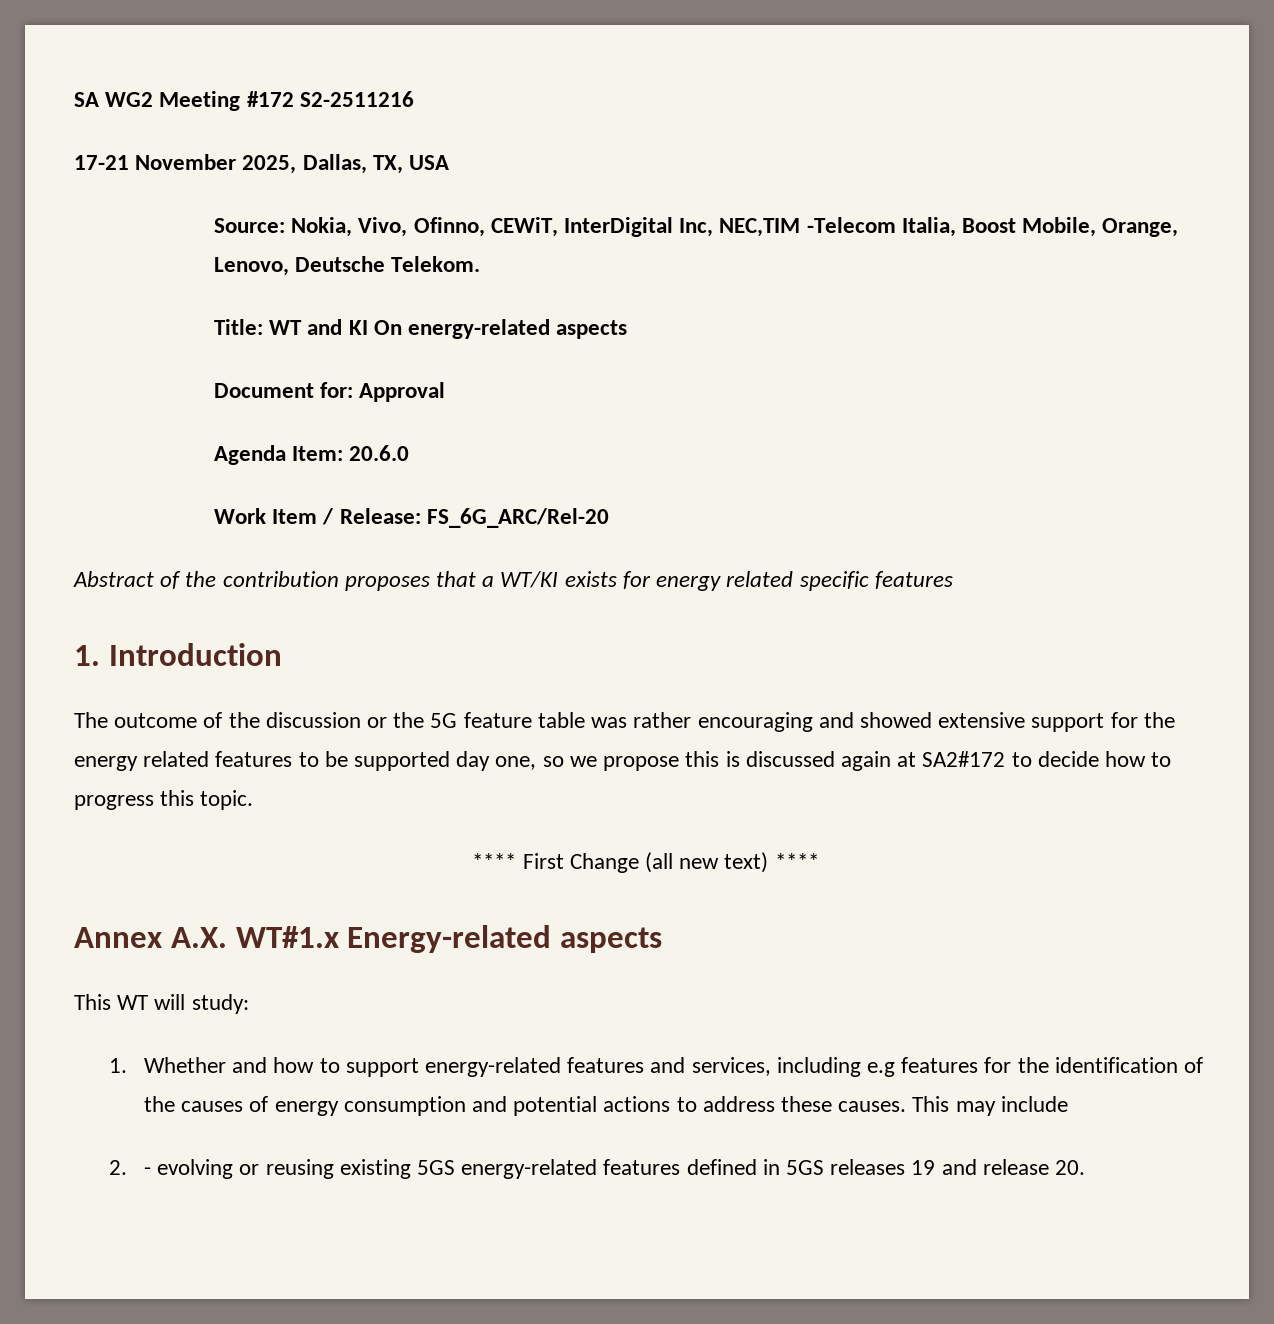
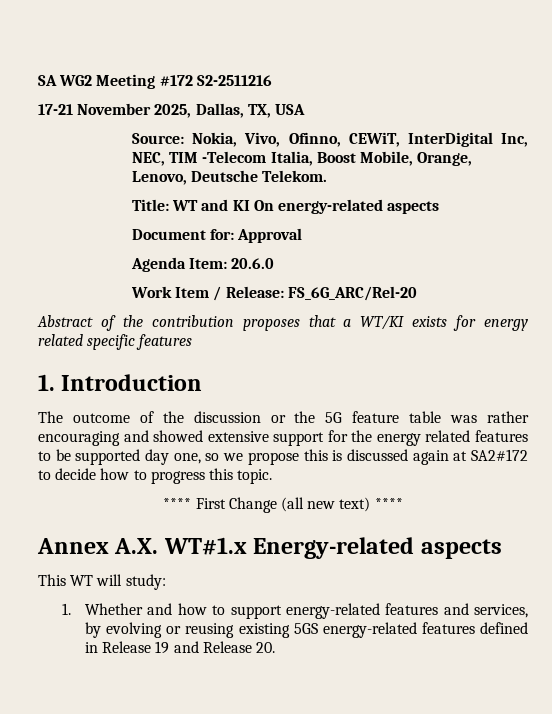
[719,218,801,237] NEC,TIM -> [132,152,199,166] NEC, TIM
[776,1057,1204,1077] [143,1096,1068,1116] [108,1160,151,1175] including e.g features for the identification of the causes of energy consumption and potential actions to address these causes. This may include // 2. - -> [85,622,102,638] by
[786,1159,906,1175] 5GS releases -> [102,641,152,653] Release
[982,1159,1049,1175] release -> [202,641,252,653] Release

